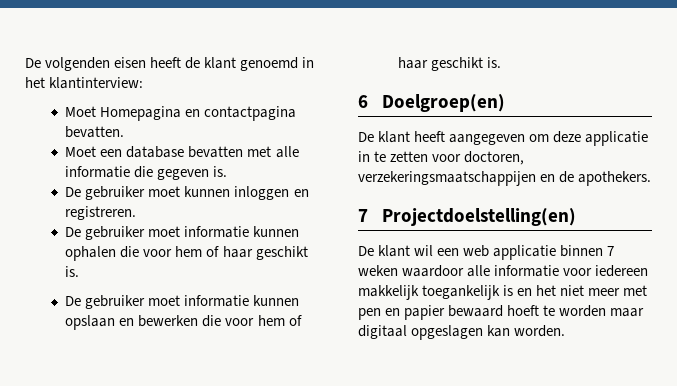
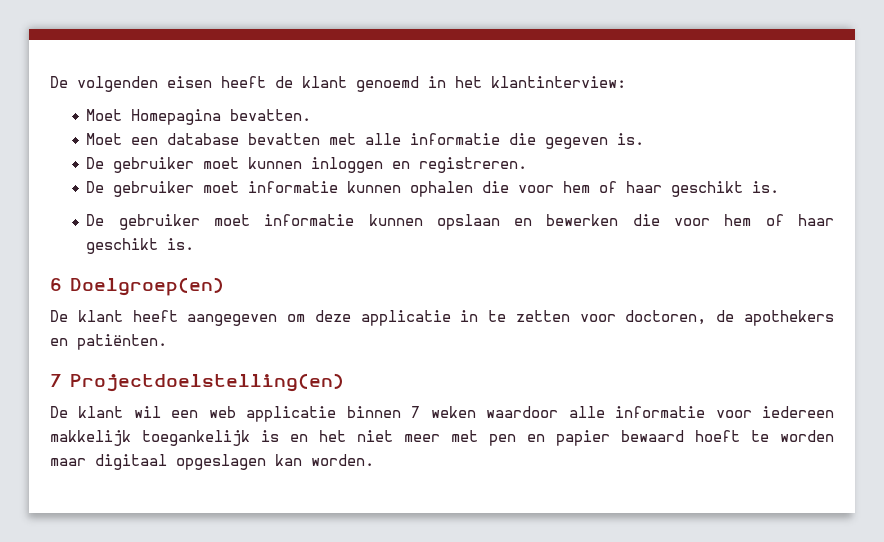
[185,106,297,121] en contactpagina -> (222, 117) none
[358,171,652,186] verzekeringsmaatschappijen en de apothekers. -> [716,310,834,326] [50,334,167,350] de apothekers en patiënten.

